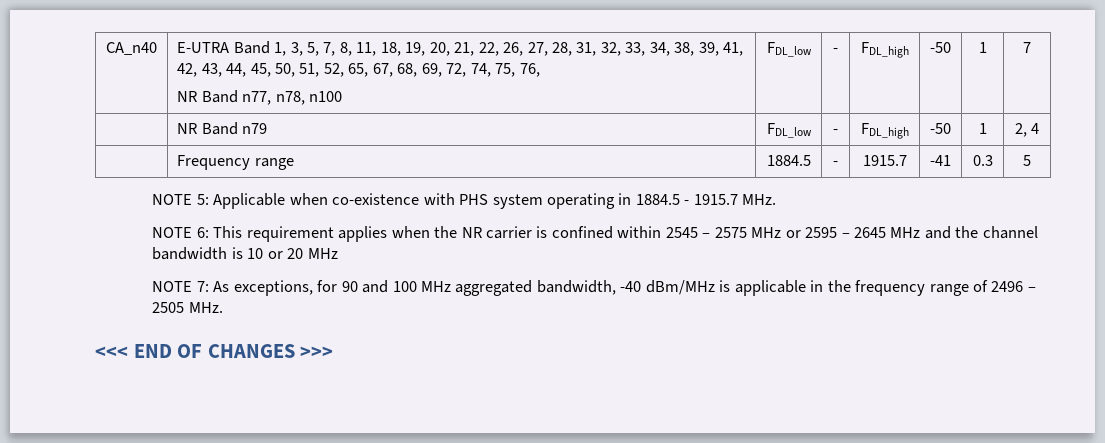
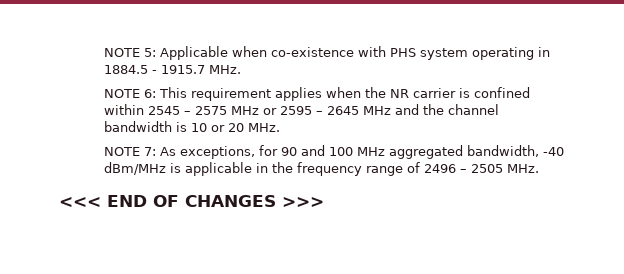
[106,42,157,55] [177,41,744,56] [177,63,540,77] [177,90,343,105] [766,42,811,57] [833,48,838,53] [860,42,909,58] [930,42,951,53] [978,42,987,53] [1023,42,1031,53] [177,122,268,135] [766,123,811,138] [833,129,838,134] [860,123,909,139] [930,123,951,134] [978,123,987,134] [1014,123,1040,137] [177,155,294,170] [766,155,811,166] [833,161,838,166] [862,155,907,166] [930,155,951,166] [972,155,993,166] [1023,155,1031,166] CA_n40 | E-UTRA Band 1, 3, 5, 7, 8, 11, 18, 19, 20, 21, 22, 26, 27, 28, 31, 32, 33, 34, 38, 39, 41, 42, 43, 44, 45, 50, 51, 52, 65, 67, 68, 69, 72, 74, 75, 76, // NR Band n77, n78, n100 | FDL_low | - | FDL_high | -50 | 1 | 7 // | NR Band n79 | FDL_low | - | FDL_high | -50 | 1 | 2, 4 // | Frequency range | 1884.5 | - | 1915.7 | -41 | 0.3 | 5 // -> (103, 52) none
[307,248,338,259] MHz -> [247,123,280,132] MHz.

